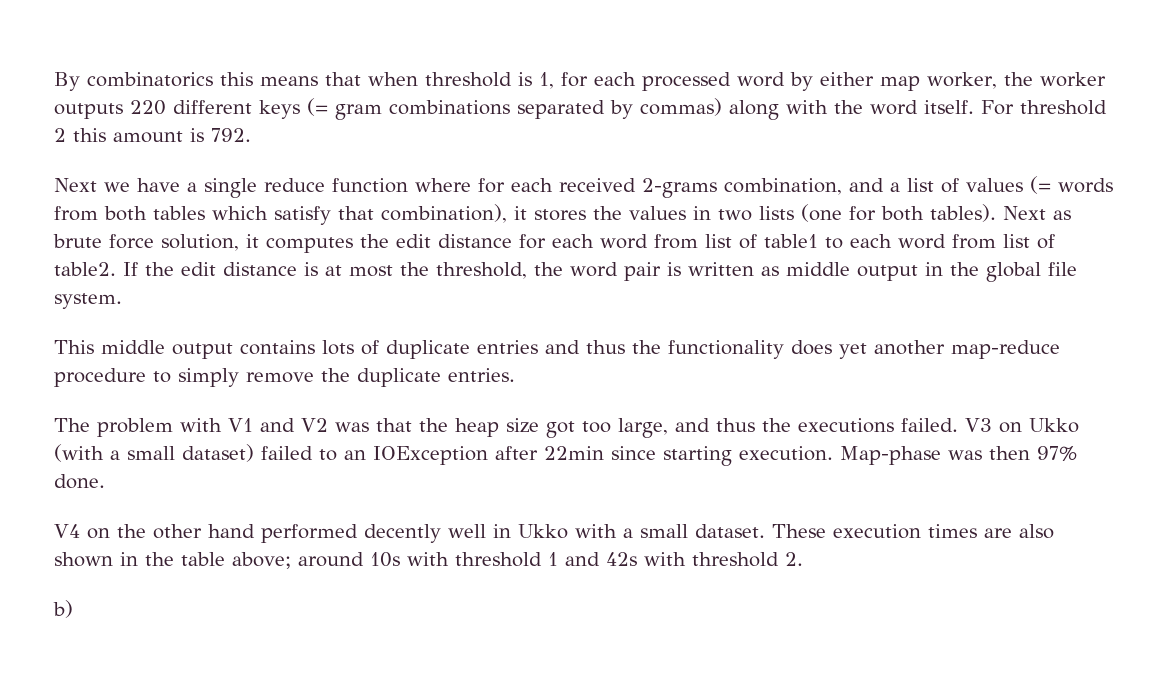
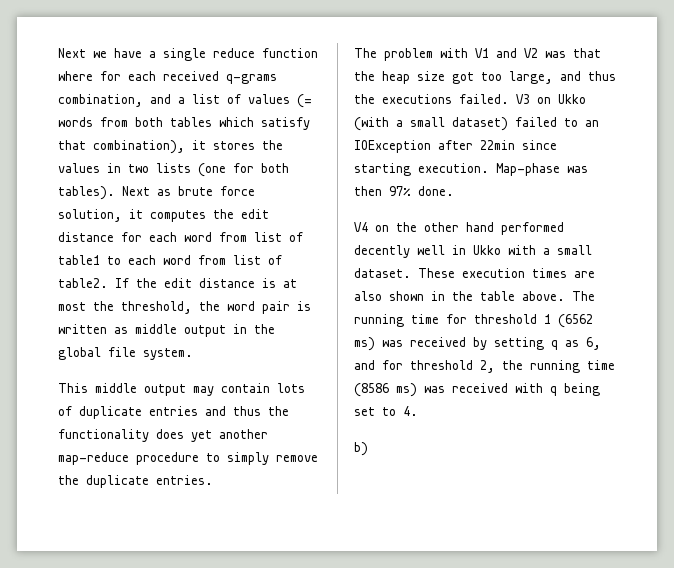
[54,72,1106,91] [54,98,1107,120] [54,128,251,143] By combinatorics this means that when threshold is 1, for each processed word by either map worker, the worker outputs 220 different keys (= gram combinations separated by commas) along with the word itself. For threshold 2 this amount is 792. // -> (58, 53) none
[642,178,717,198] 2-grams -> [226,74,277,84] q-grams
[240,340,315,355] contains -> [193,383,270,396] may contain
[232,552,803,569] above; around 10s with threshold 1 and 42s with threshold 2. -> [522,291,595,301] [354,314,593,328] [354,337,601,351] [354,360,615,373] [354,383,600,397] [354,406,418,416] above. The running time for threshold 1 (6562 ms) was received by setting q as 6, and for threshold 2, the running time (8586 ms) was received with q being set to 4.

